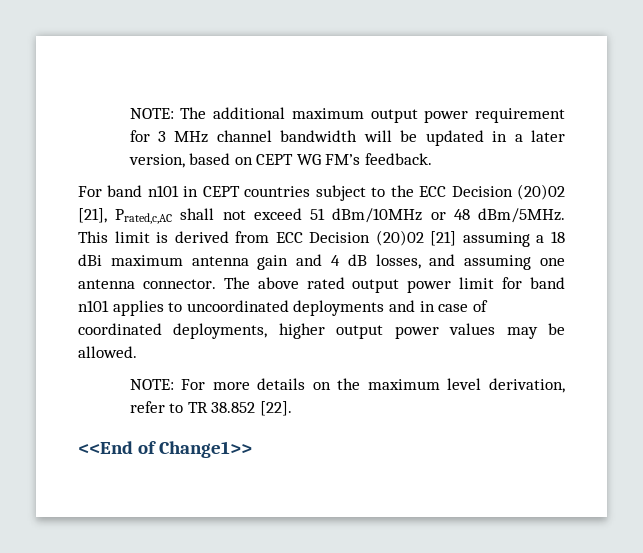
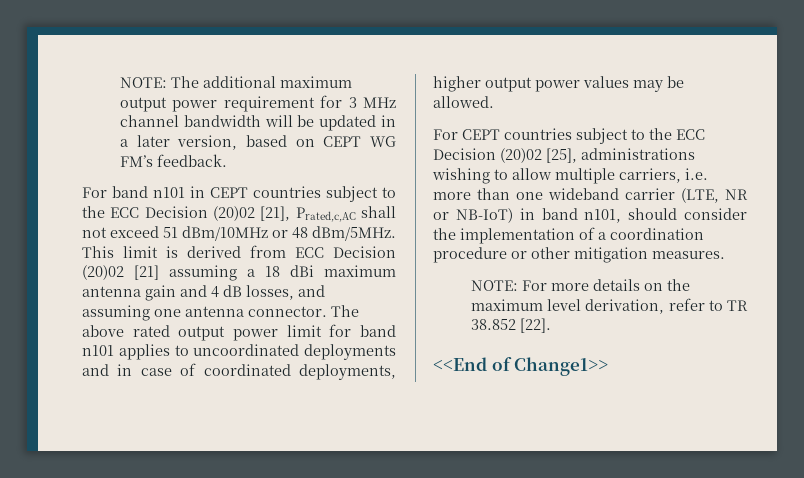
(137, 352) none -> [433,128,705,144] [433,148,695,163] [432,168,708,184] [433,188,748,203] [433,208,747,223] [433,227,704,244] [433,247,725,263] // For CEPT countries subject to the ECC Decision (20)02 [25], administrations wishing to allow multiple carriers, i.e. more than one wideband carrier (LTE, NR or NB-IoT) in band n101, should consider the implementation of a coordination procedure or other mitigation measures.

